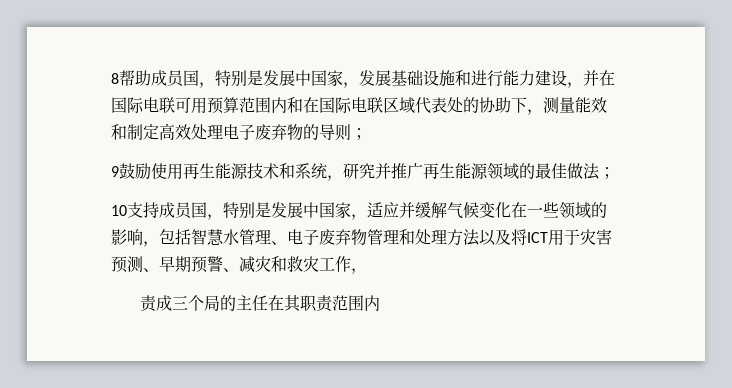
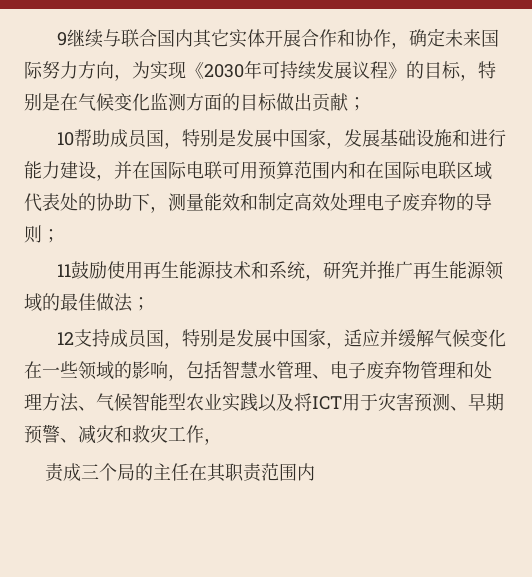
[111,73,119,84] 8 -> [57,28,500,49] [24,60,496,81] [24,93,366,112] [57,132,75,146] 9继续与联合国内其它实体开展合作和协作，确定未来国际努力方向，为实现《2030年可持续发展议程》的目标，特别是在气候变化监测方面的目标做出贡献； // 10
[111,166,119,177] 9 -> [57,264,72,277] 11
[111,205,127,216] 10 -> [57,332,75,345] 12
(480, 237) none -> [78,393,258,412] 、气候智能型农业实践

